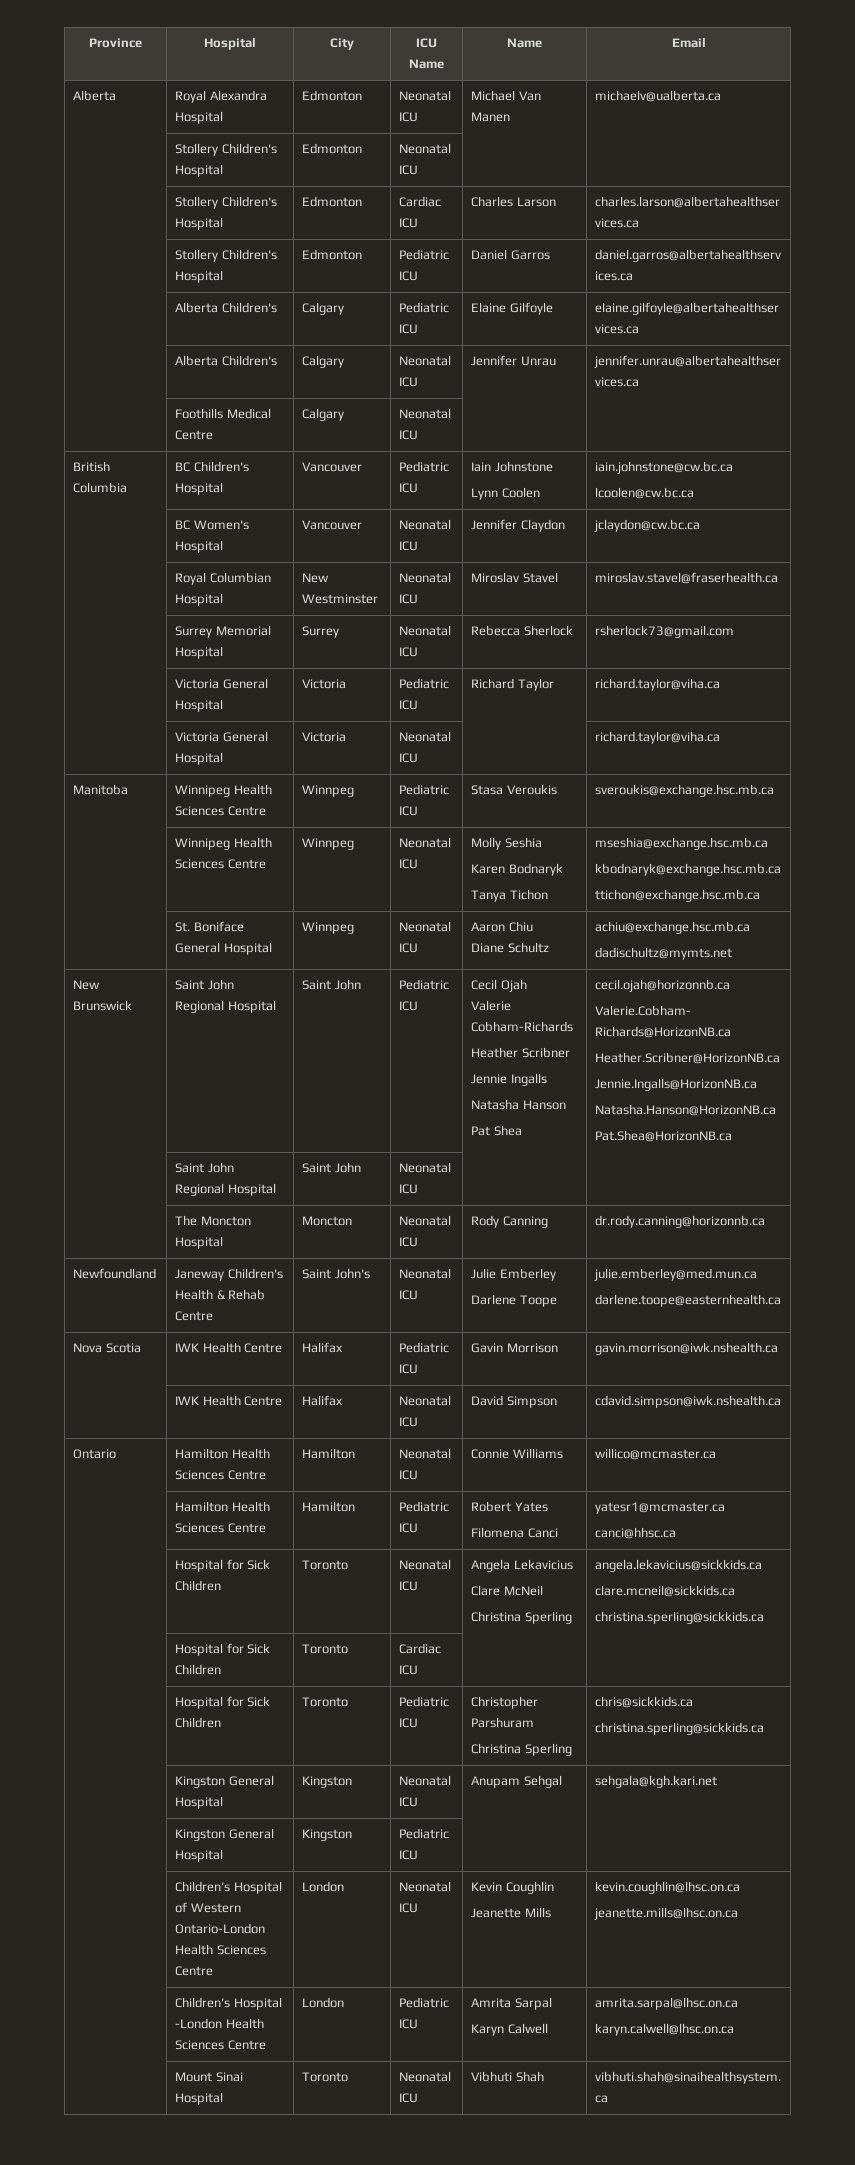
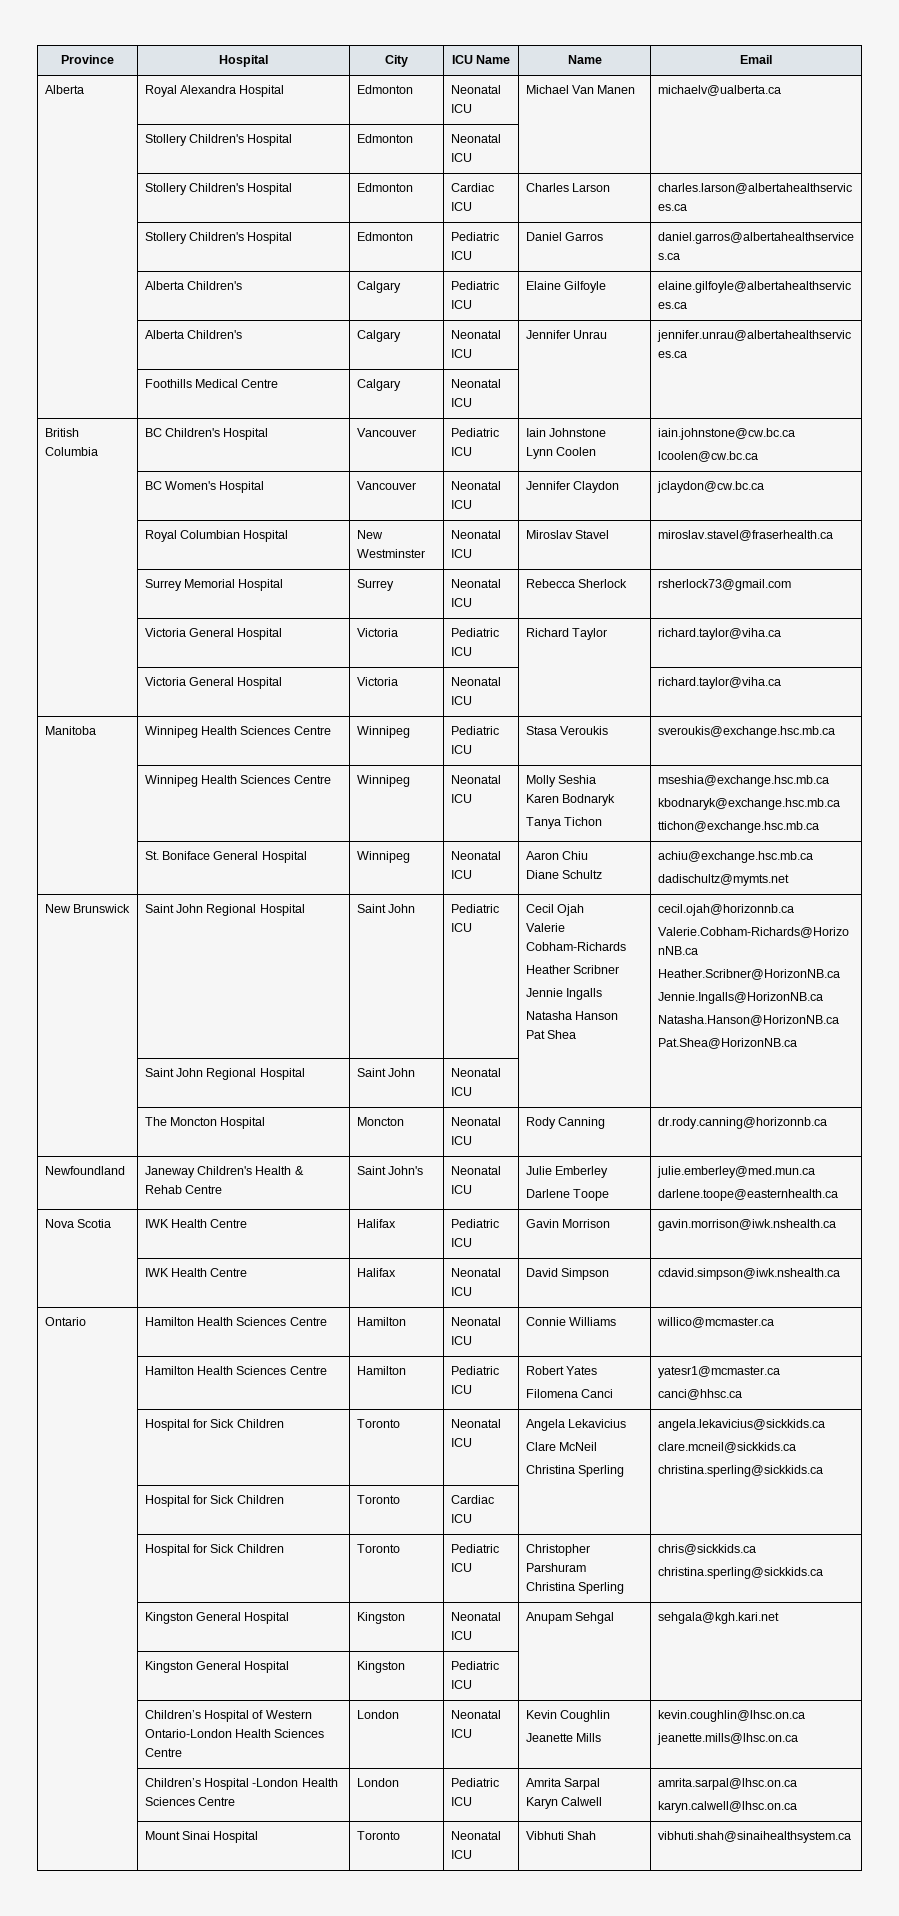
[302,785,355,797] Winnpeg -> [356,726,410,738] Winnipeg
[302,838,355,850] Winnpeg -> [356,775,410,787] Winnipeg
[302,922,355,934] Winnpeg -> [356,851,410,863] Winnipeg

